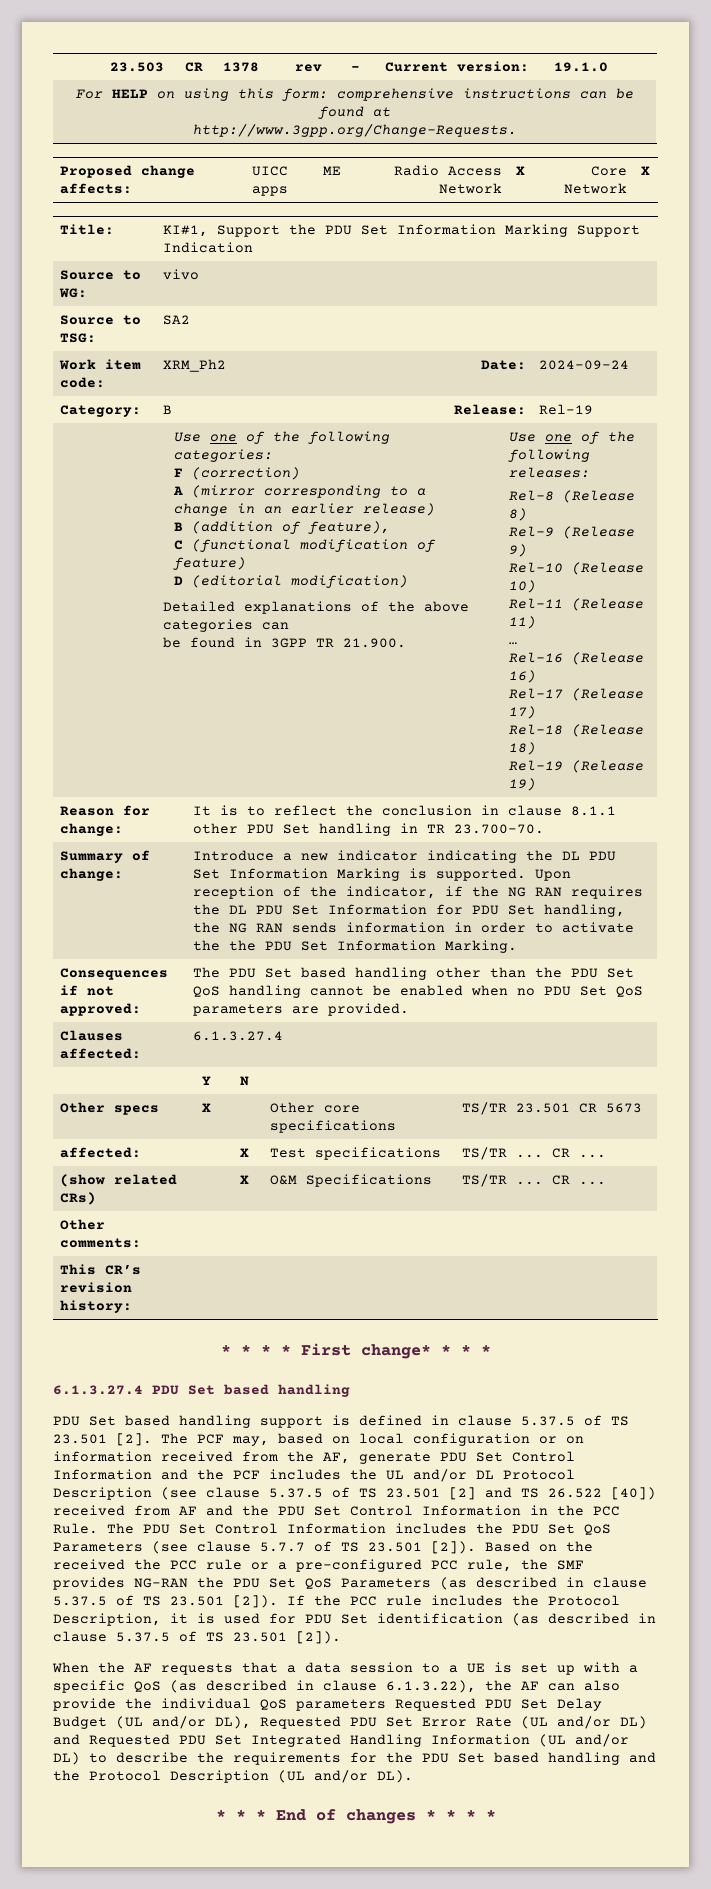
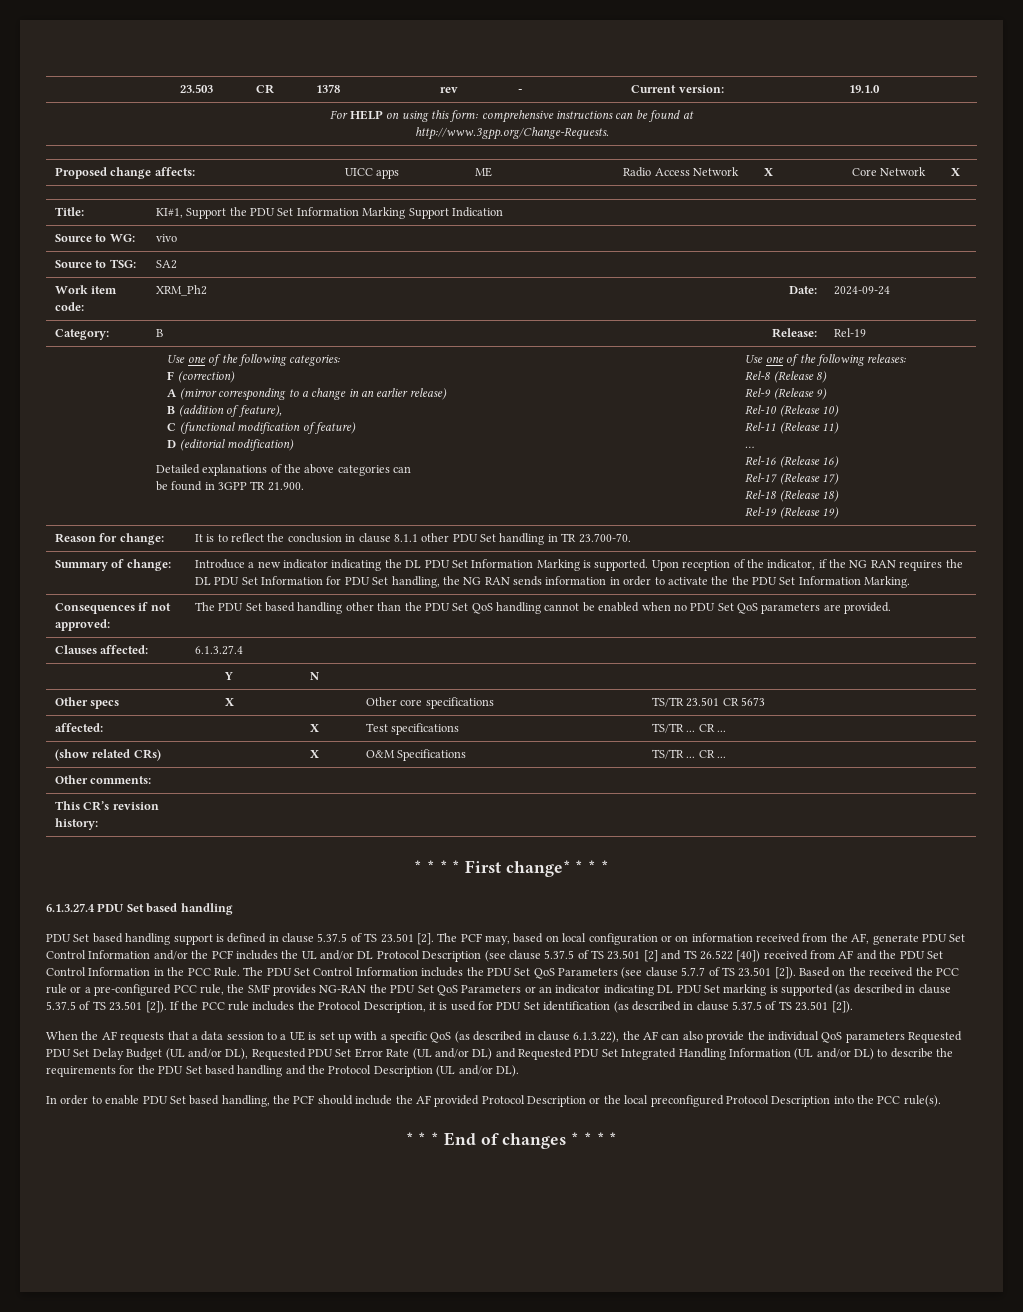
[161,1469,188,1480] and -> [153,950,188,960] and/or
(431, 1583) none -> [524,984,833,996] or an indicator indicating DL PDU Set marking is supported
(413, 1776) none -> [46,1095,941,1107] // In order to enable PDU Set based handling, the PCF should include the AF provided Protocol Description or the local preconfigured Protocol Description into the PCC rule(s).

